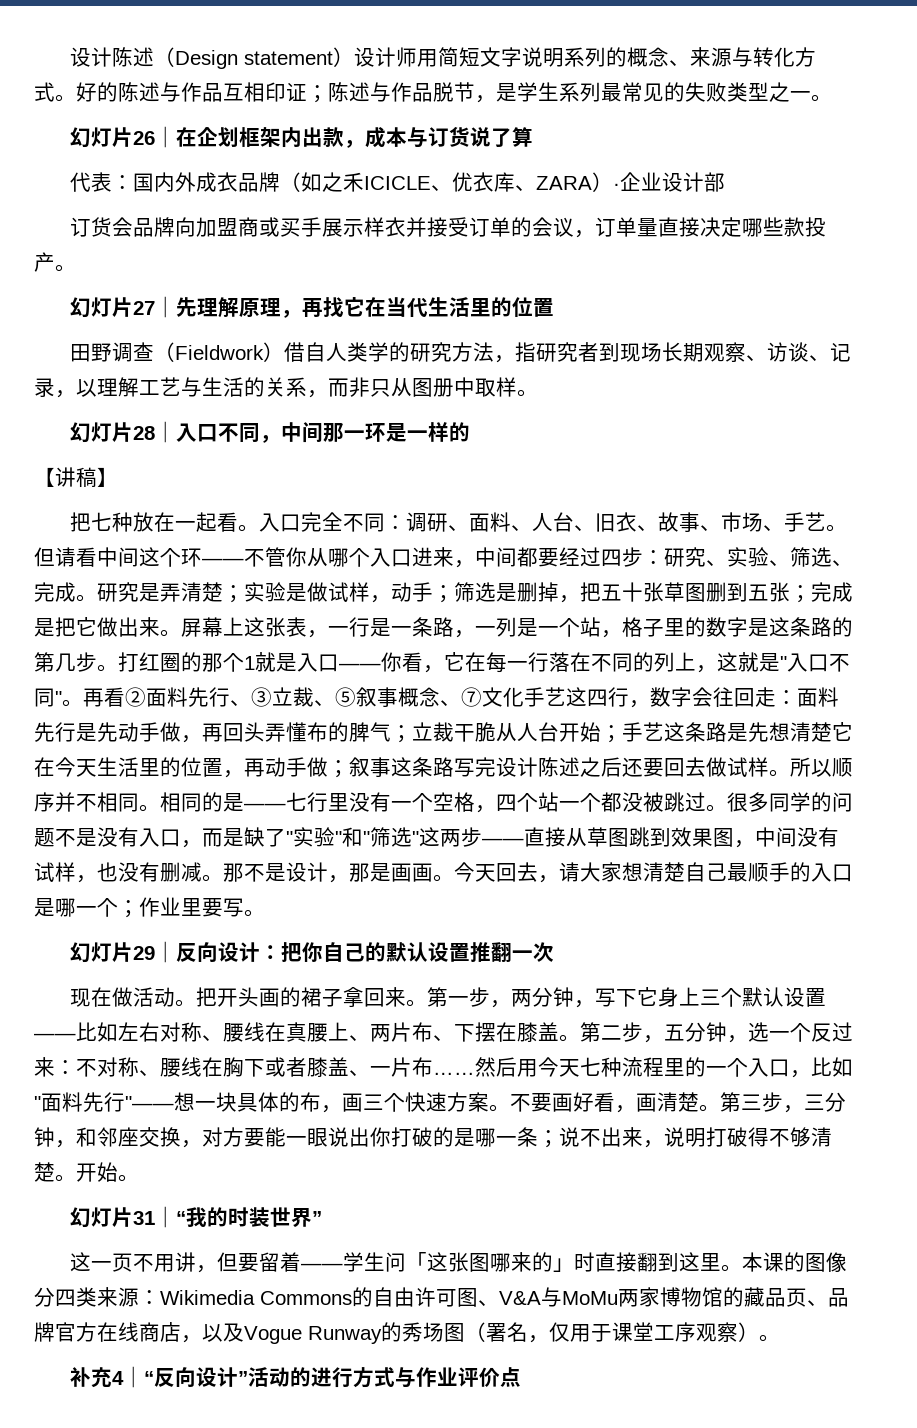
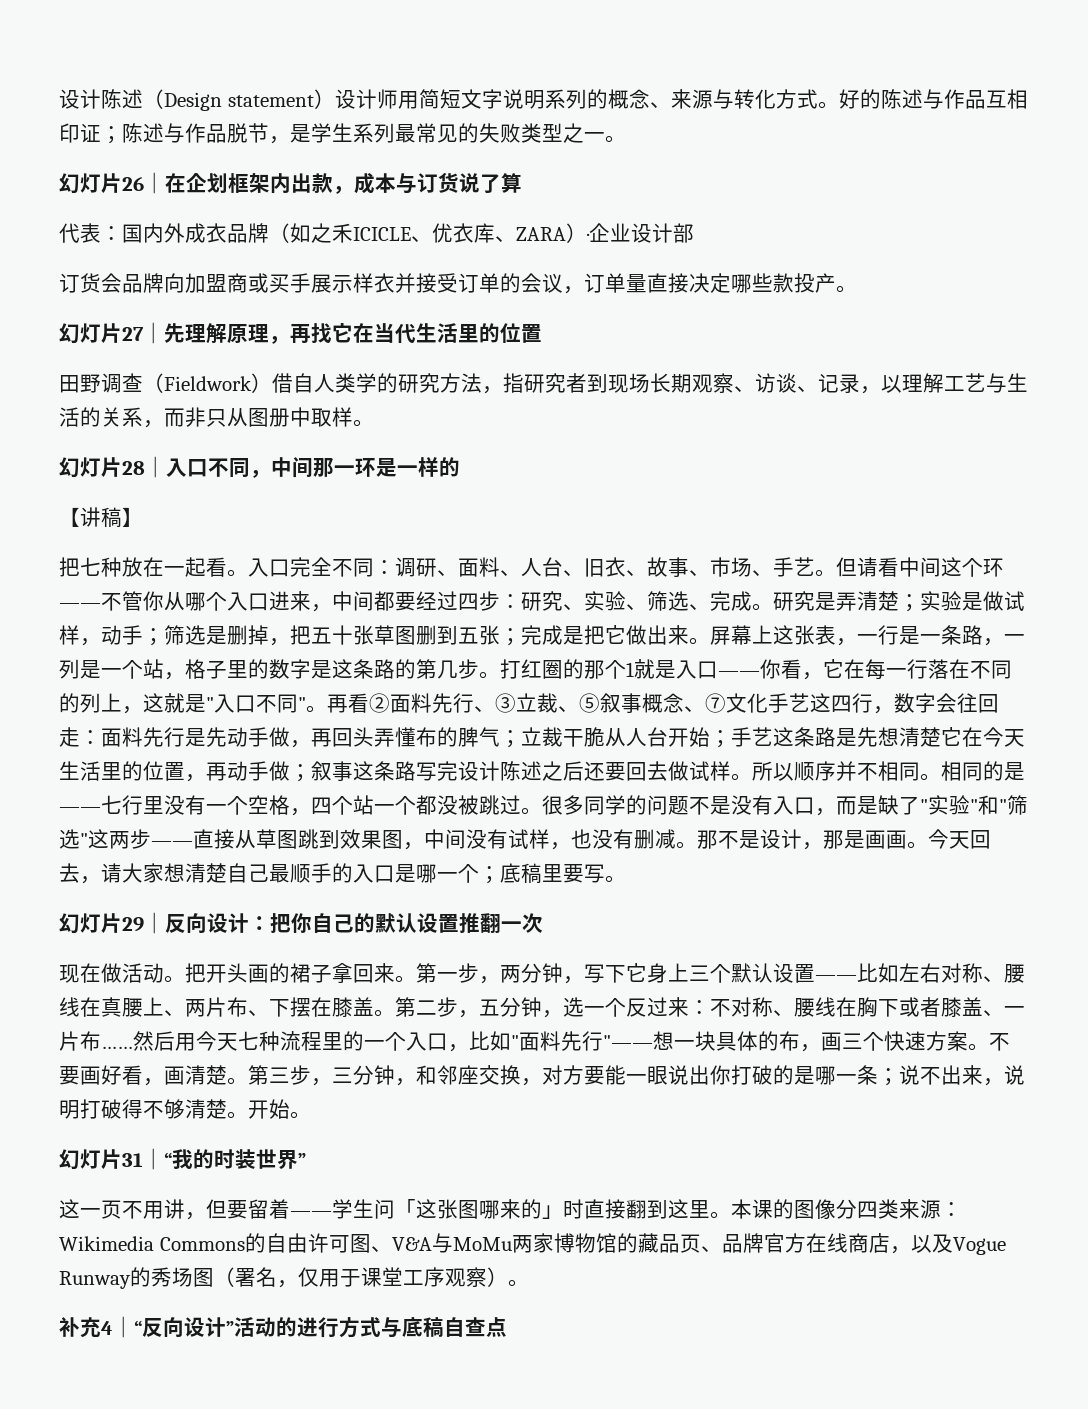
[139,897,181,917] 作业 -> [500,863,542,884] 底稿
[415,1367,500,1387] 作业评价 -> [402,1317,486,1337] 底稿自查

